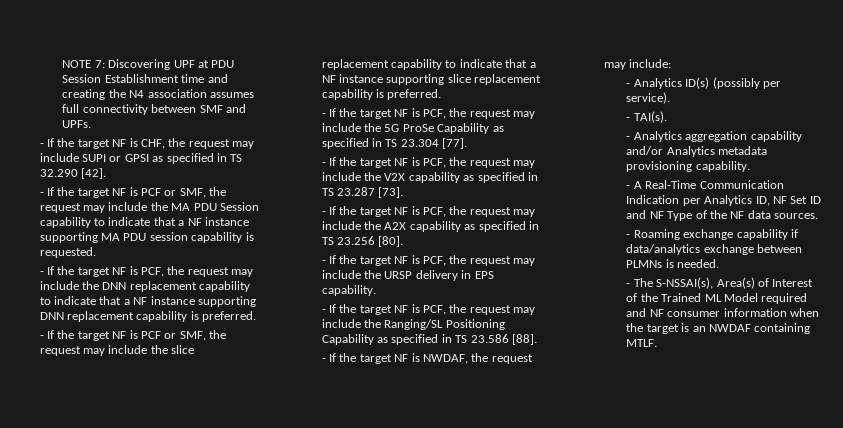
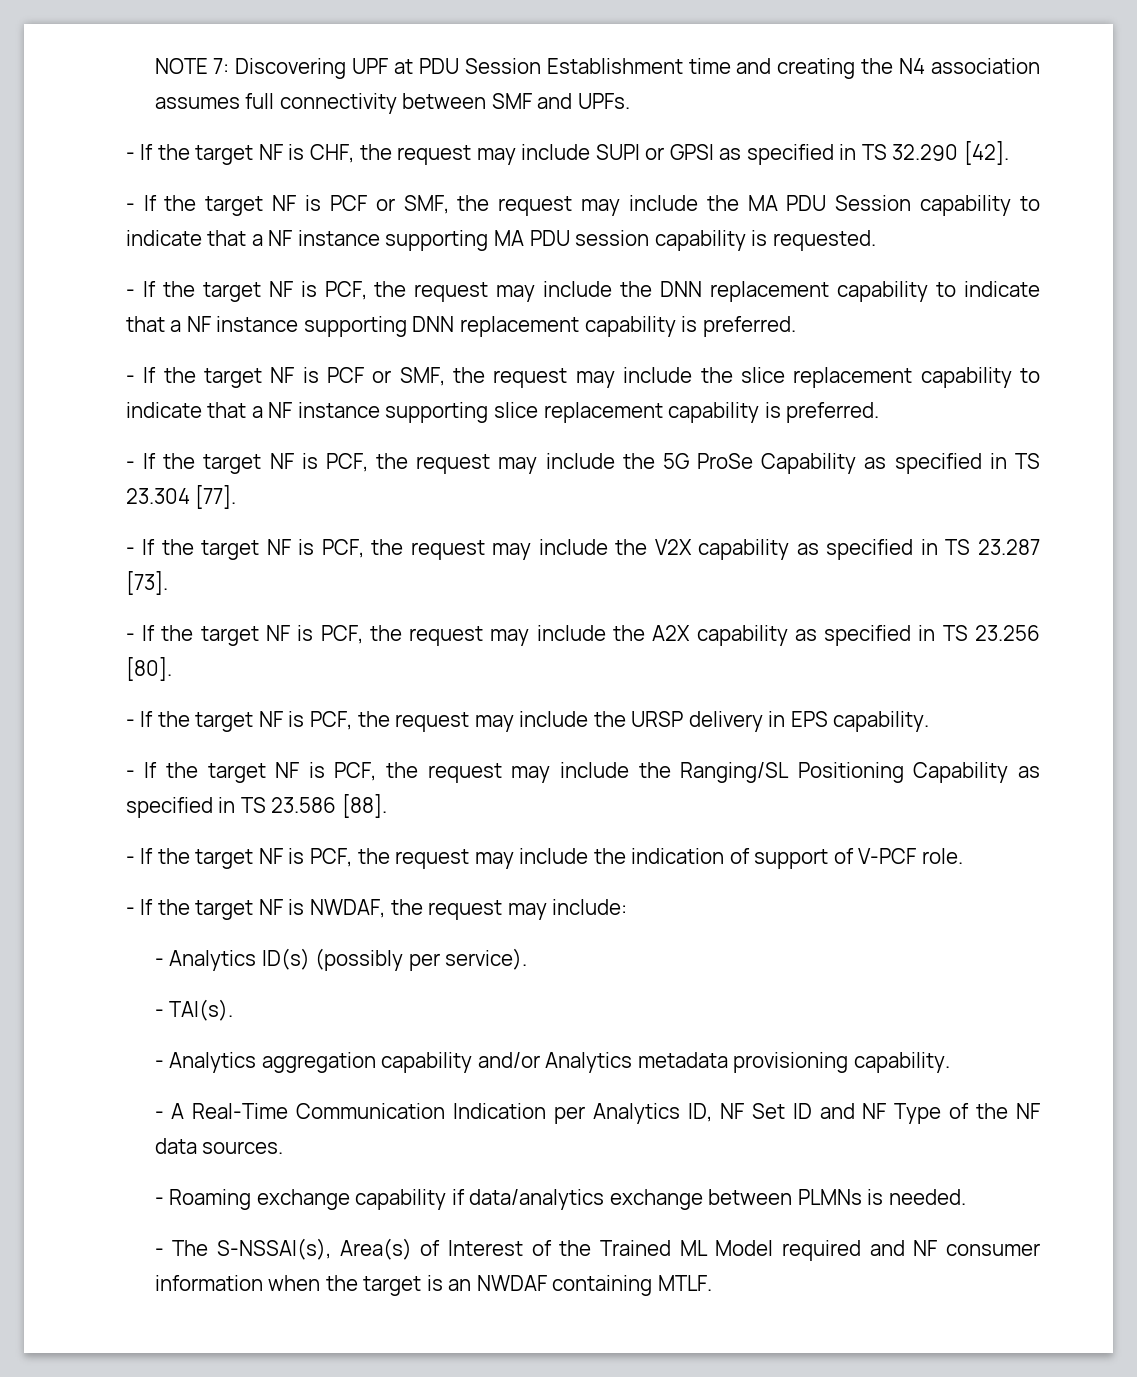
(537, 339) none -> [125,848,963,869] // - If the target NF is PCF, the request may include the indication of support of V-PCF role.

